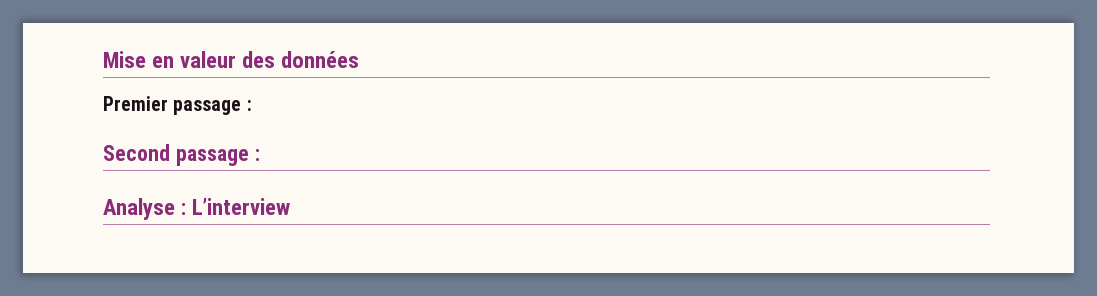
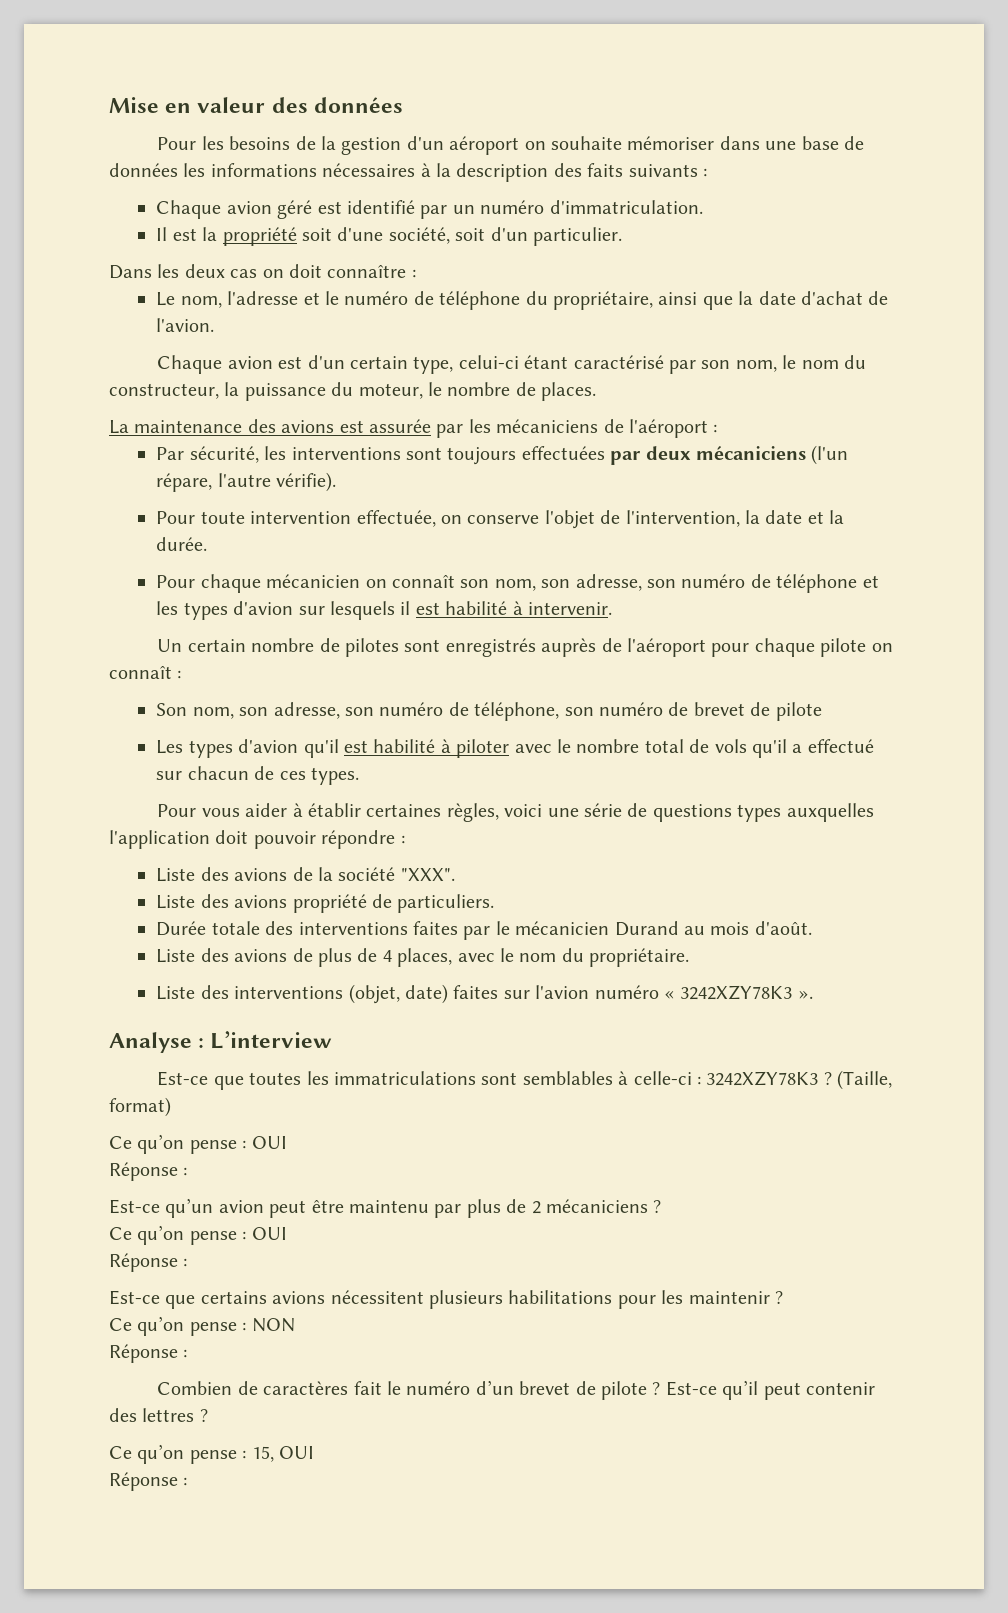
[103,96,252,115] [103,144,260,166] [103,198,291,220] Premier passage : // Second passage : // Analyse : L’interview -> [157,136,864,155] [109,163,707,182] [156,200,703,219] [156,227,623,246] [109,264,416,279] [156,291,889,310] [156,318,215,332] [157,355,866,374] [109,382,597,401] [109,419,718,438] [156,445,849,465] [156,472,337,492] [156,510,845,529] [156,537,208,551] [156,574,879,593] [156,601,613,620] [157,638,893,657] [109,666,182,679] [156,702,822,721] [156,739,874,758] [156,766,360,785] [157,803,874,822] [109,830,405,849] [156,867,455,882] [156,894,495,913] [156,921,812,940] [156,948,690,967] [156,984,813,1004] [109,1031,333,1053] [157,1070,893,1090] [109,1097,171,1117] [109,1134,287,1154] [109,1162,188,1181] [109,1198,662,1218] [109,1225,287,1245] [109,1253,188,1272] [109,1290,783,1309] [109,1316,295,1336] [109,1344,188,1363] [157,1380,875,1400] [109,1408,208,1422] [109,1444,314,1464] [109,1472,188,1491] Pour les besoins de la gestion d'un aéroport on souhaite mémoriser dans une base de données les informations nécessaires à la description des faits suivants : // Chaque avion géré est identifié par un numéro d'immatriculation. // Il est la propriété soit d'une société, soit d'un particulier. // Dans les deux cas on doit connaître : // Le nom, l'adresse et le numéro de téléphone du propriétaire, ainsi que la date d'achat de l'avion. // Chaque avion est d'un certain type, celui-ci étant caractérisé par son nom, le nom du constructeur, la puissance du moteur, le nombre de places. // La maintenance des avions est assurée par les mécaniciens de l'aéroport : // Par sécurité, les interventions sont toujours effectuées par deux mécaniciens (l'un répare, l'autre vérifie). // Pour toute intervention effectuée, on conserve l'objet de l'intervention, la date et la durée. // Pour chaque mécanicien on connaît son nom, son adresse, son numéro de téléphone et les types d'avion sur lesquels il est habilité à intervenir. // Un certain nombre de pilotes sont enregistrés auprès de l'aéroport pour chaque pilote on connaît : // Son nom, son adresse, son numéro de téléphone, son numéro de brevet de pilote // Les types d'avion qu'il est habilité à piloter avec le nombre total de vols qu'il a effectué sur chacun de ces types. // Pour vous aider à établir certaines règles, voici une série de questions types auxquelles l'application doit pouvoir répondre : // Liste des avions de la société "XXX". // Liste des avions propriété de particuliers. // Durée totale des interventions faites par le mécanicien Durand au mois d'août. // Liste des avions de plus de 4 places, avec le nom du propriétaire. // Liste des interventions (objet, date) faites sur l'avion numéro « 3242XZY78K3 ». // Analyse : L’interview // Est-ce que toutes les immatriculations sont semblables à celle-ci : 3242XZY78K3 ? (Taille, format) // Ce qu’on pense : OUI // Réponse : // Est-ce qu’un avion peut être maintenu par plus de 2 mécaniciens ? // Ce qu’on pense : OUI // Réponse : // Est-ce que certains avions nécessitent plusieurs habilitations pour les maintenir ? // Ce qu’on pense : NON // Réponse : // Combien de caractères fait le numéro d’un brevet de pilote ? Est-ce qu’il peut contenir des lettres ? // Ce qu’on pense : 15, OUI // Réponse :

